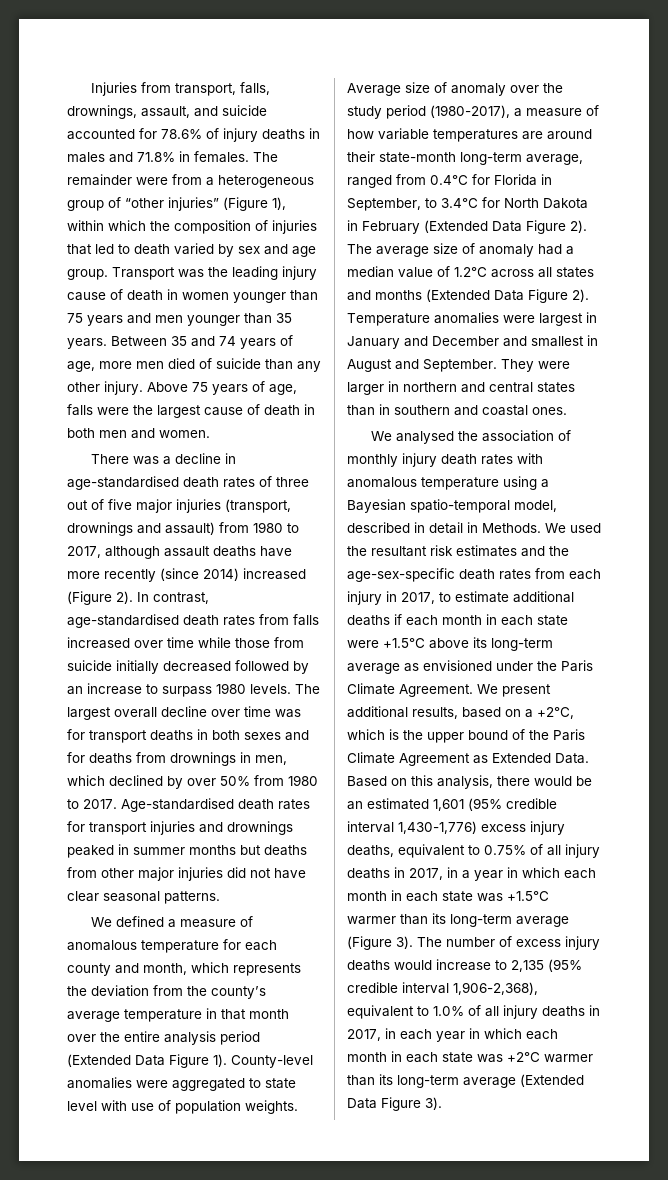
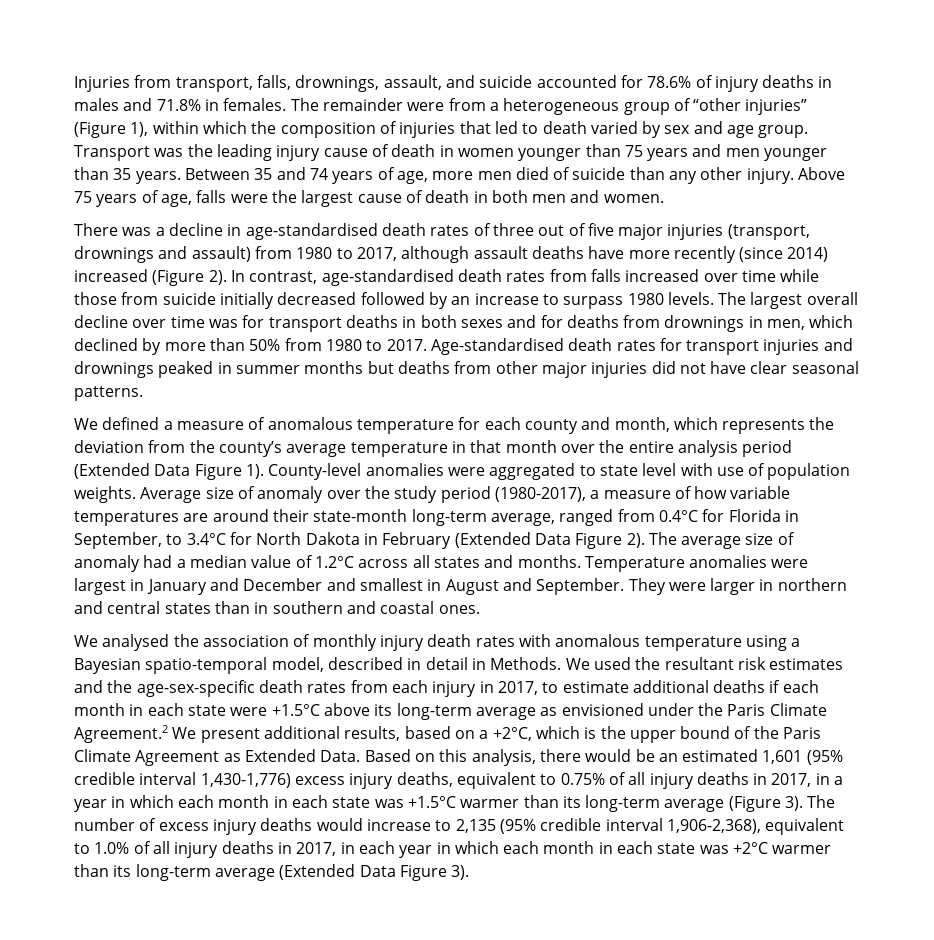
[187,778,216,786] over -> [164,338,245,351] more than
[375,289,589,303] months (Extended Data Figure 2). -> [517,555,581,568] months.
[399,684,473,697] Agreement. -> [74,725,168,743] Agreement.2

